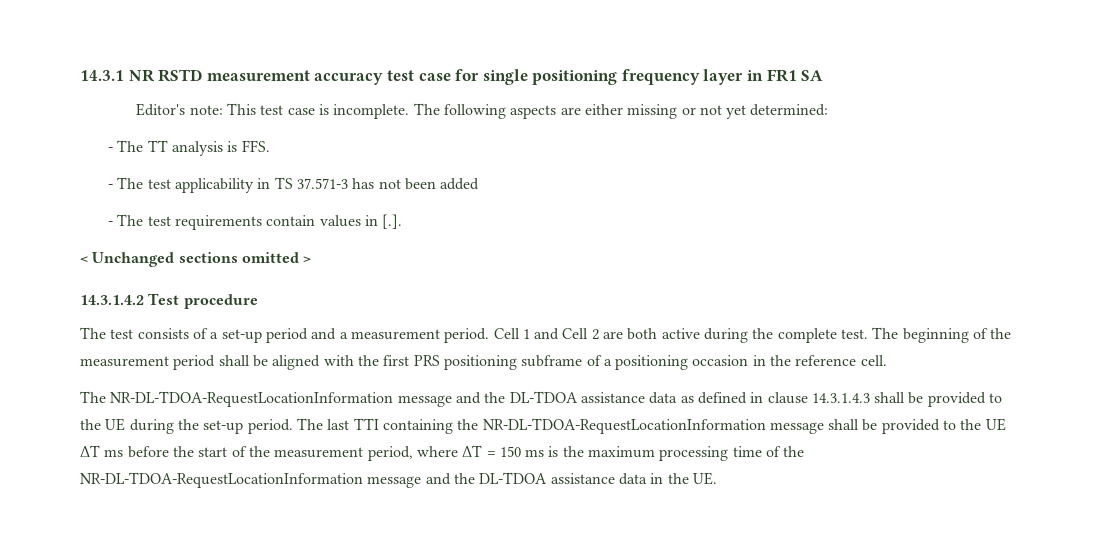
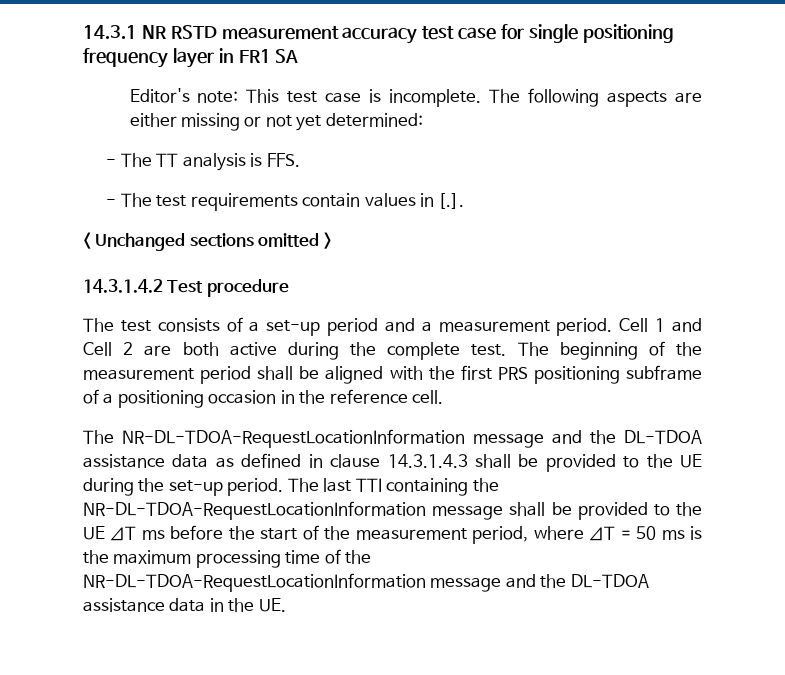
[108,177,480,193] // - The test applicability in TS 37.571-3 has not been added -> (300, 160) none
[499,446,521,457] 150 -> [636,526,657,540] 50

